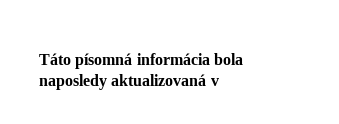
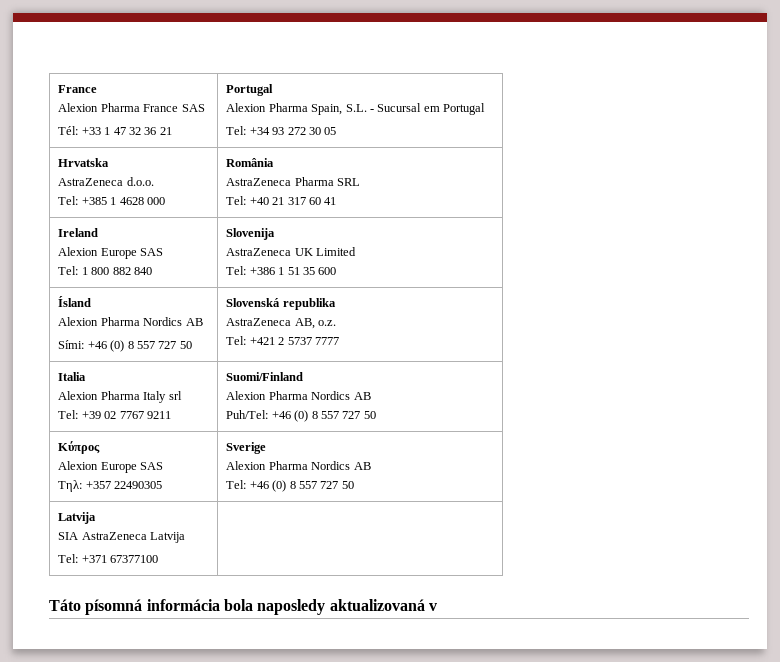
(39, 59) none -> [58,85,98,93] [58,103,205,112] [58,126,172,135] [226,84,274,96] [226,103,486,115] [226,126,337,135] [58,158,110,167] [58,177,154,186] [58,196,165,205] [226,158,275,167] [226,177,361,186] [226,196,337,205] [58,228,99,237] [58,247,164,259] [58,266,152,275] [226,228,276,240] [226,247,357,256] [226,266,337,275] [58,296,92,307] [58,317,203,326] [58,340,192,352] [226,298,336,310] [226,318,337,329] [226,336,339,345] [58,372,87,381] [58,391,182,403] [58,410,171,419] [226,372,304,381] [226,391,371,400] [226,410,376,422] [58,441,101,454] [58,461,164,473] [58,480,163,492] [226,442,267,454] [226,461,371,470] [226,480,354,492] [58,512,97,524] [58,532,186,543] [58,554,159,563] France // Alexion Pharma France SAS // Tél: +33 1 47 32 36 21 | Portugal // Alexion Pharma Spain, S.L. - Sucursal em Portugal // Tel: +34 93 272 30 05 // Hrvatska // AstraZeneca d.o.o. // Tel: +385 1 4628 000 | România // AstraZeneca Pharma SRL // Tel: +40 21 317 60 41 // Ireland // Alexion Europe SAS // Tel: 1 800 882 840 | Slovenija // AstraZeneca UK Limited // Tel: +386 1 51 35 600 // Ísland // Alexion Pharma Nordics AB // Sími: +46 (0) 8 557 727 50 | Slovenská republika // AstraZeneca AB, o.z. // Tel: +421 2 5737 7777 // Italia // Alexion Pharma Italy srl // Tel: +39 02 7767 9211 | Suomi/Finland // Alexion Pharma Nordics AB // Puh/Tel: +46 (0) 8 557 727 50 // Κύπρος // Alexion Europe SAS // Τηλ: +357 22490305 | Sverige // Alexion Pharma Nordics AB // Tel: +46 (0) 8 557 727 50 // Latvija // SIA AstraZeneca Latvija // Tel: +371 67377100 | //

